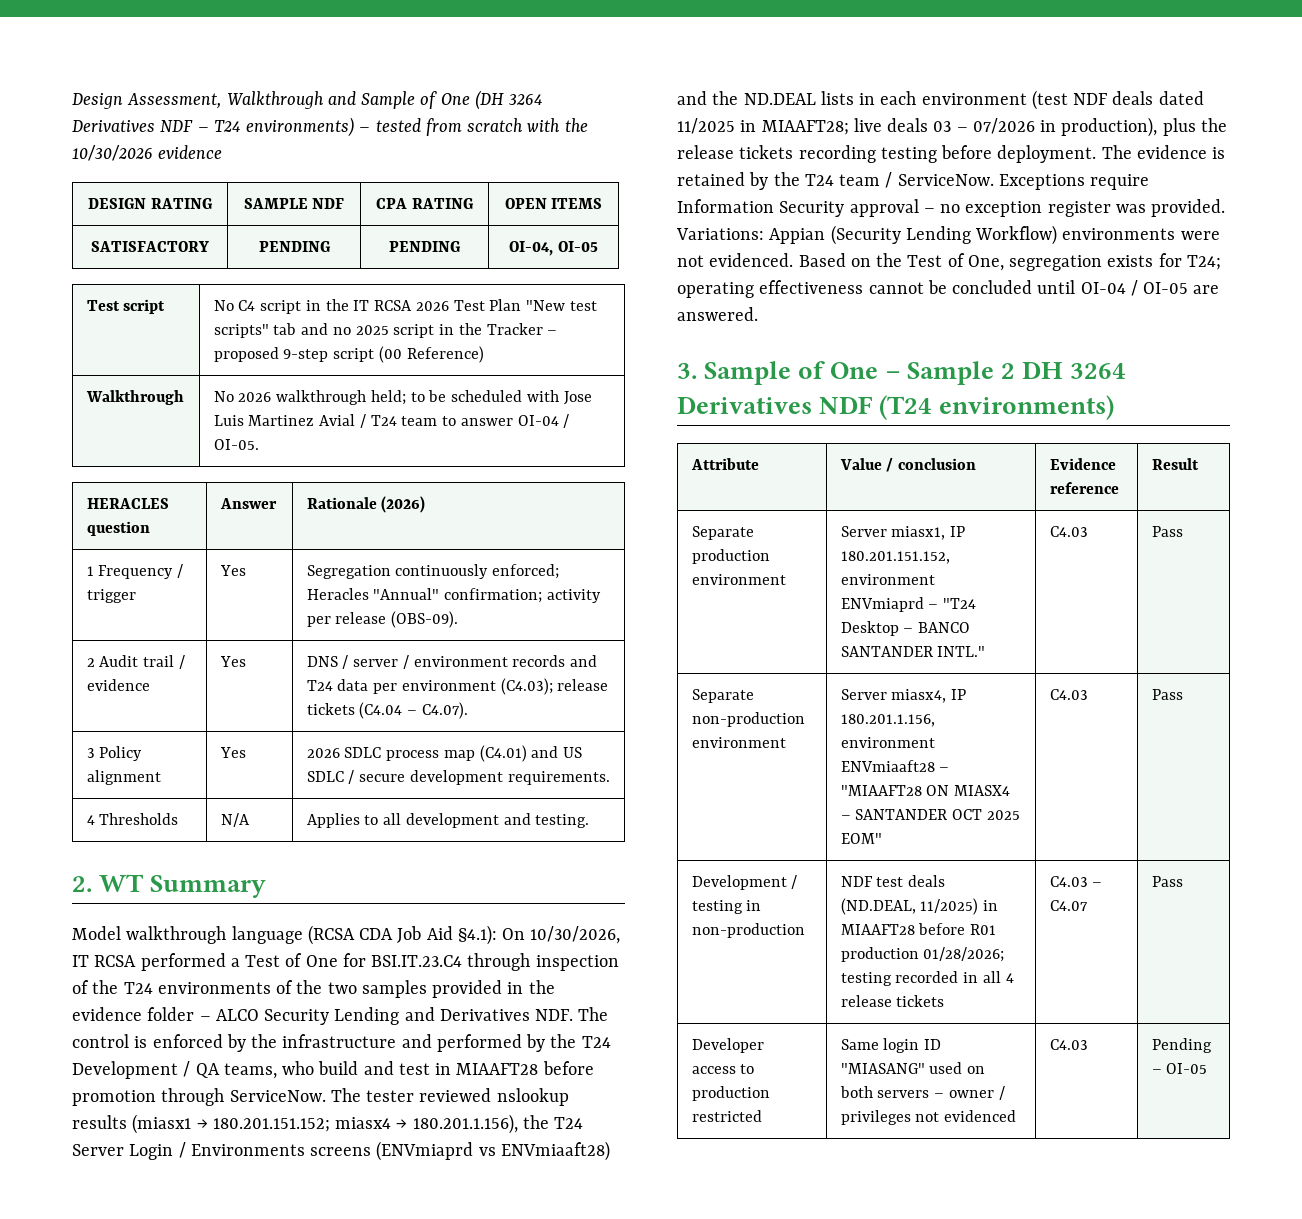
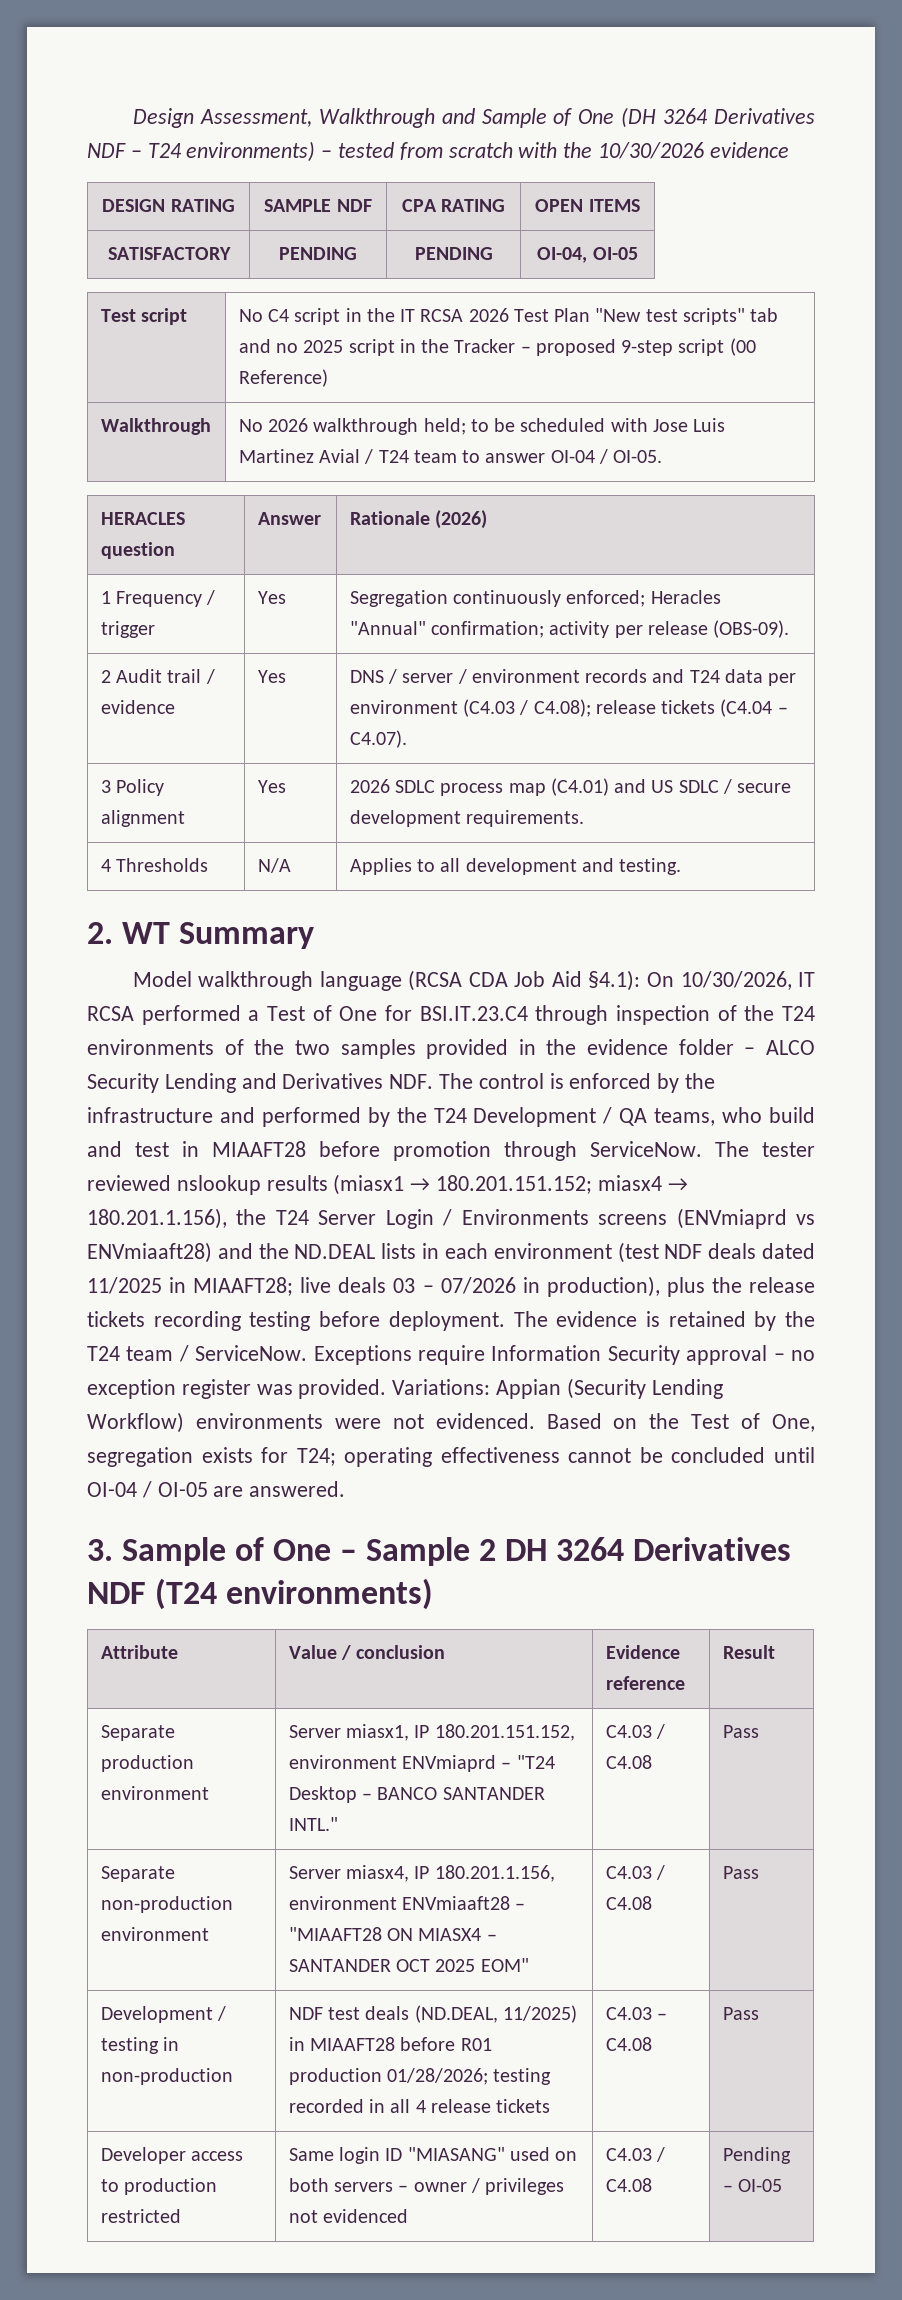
[500,678,553,695] (C4.03); -> [463,699,591,717] (C4.03 / C4.08);
(1088, 531) none -> [656,1724,666,1739] [605,1755,652,1769] / C4.08
(1088, 694) none -> [656,1865,666,1880] [605,1896,652,1910] / C4.08
[1049,900,1088,911] C4.07 -> [605,2037,652,2051] C4.08
(1088, 1044) none -> [656,2147,666,2162] [605,2178,652,2192] / C4.08

